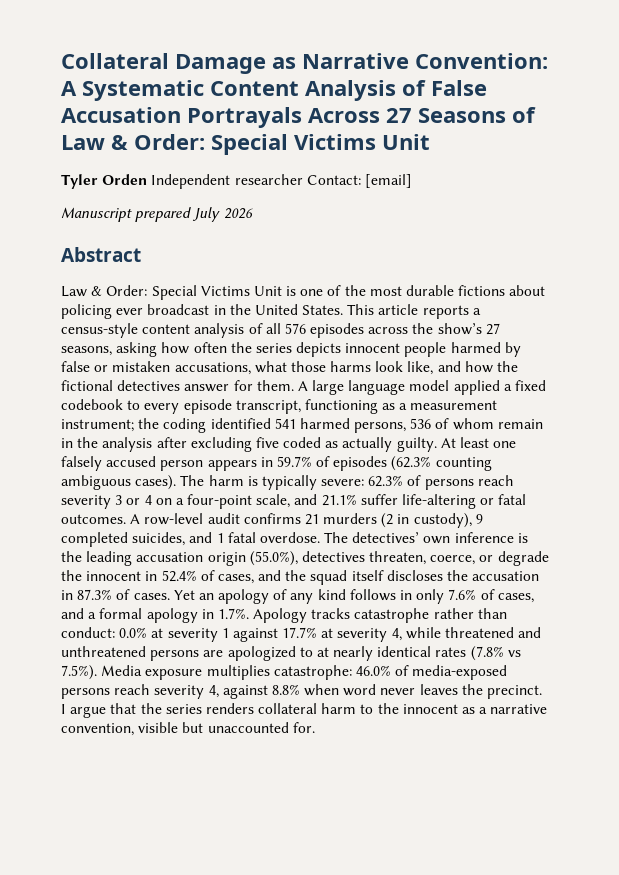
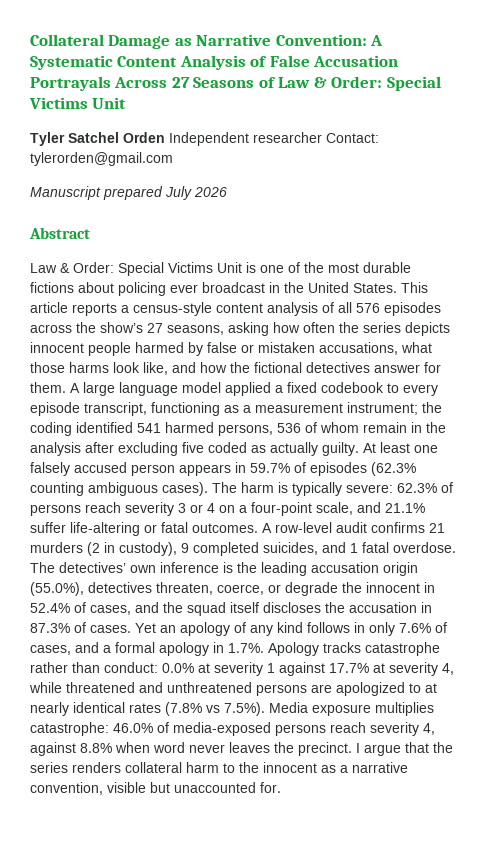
(98, 181) none -> [68,132,119,143] Satchel
[364,174,412,188] [email] -> [30,152,173,166] tylerorden@gmail.com

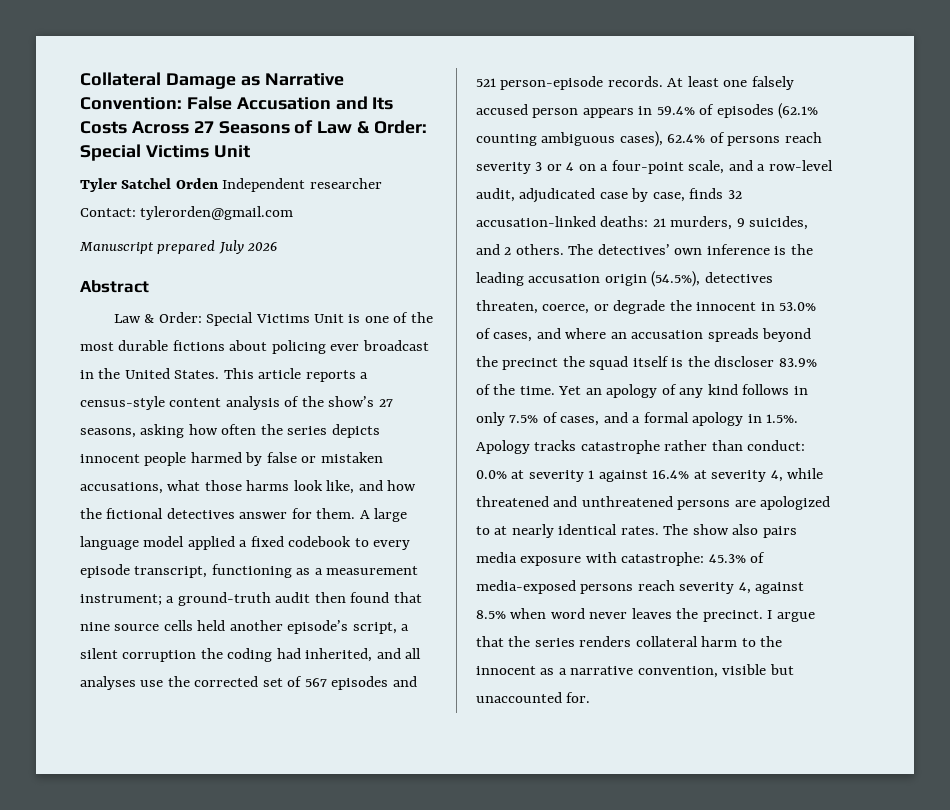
[370,35,384,46] [30,55,399,70] [30,76,111,91] A Systematic Content Analysis of False Accusation Portrayals -> [186,96,394,110] [80,121,127,134] False Accusation and Its Costs
[338,302,441,316] [30,324,72,333] all 576 episodes across -> (300, 401) none
[422,402,442,413] [30,422,446,436] [30,442,359,456] the coding identified 541 harmed persons, 536 of whom remain in the analysis after excluding five coded as actually guilty. -> [166,592,422,606] [80,620,410,634] [80,648,422,662] [80,676,417,690] [476,76,663,90] a ground-truth audit then found that nine source cells held another episode’s script, a silent corruption the coding had inherited, and all analyses use the corrected set of 567 episodes and 521 person-episode records.
[250,463,290,473] 59.7% -> [656,106,695,115] 59.4%
[371,462,416,476] (62.3% -> [778,103,819,119] (62.1%
[162,482,437,496] cases). The harm is typically severe: 62.3% -> [619,131,706,147] cases), 62.4%
[385,503,425,513] [30,522,445,536] [30,542,456,556] 21.1% suffer life-altering or fatal outcomes. A row-level audit confirms 21 murders (2 in custody), 9 completed suicides, and 1 fatal overdose. -> [757,160,833,171] [476,188,742,203] [476,216,809,230] [476,244,564,255] a row-level audit, adjudicated case by case, finds 32 accusation-linked deaths: 21 murders, 9 suicides, and 2 others.
[30,582,84,596] (55.0%), -> [651,271,701,287] (54.5%),
[30,602,432,616] [30,622,131,633] 52.4% of cases, and the squad itself discloses the accusation in 87.3% of cases. -> [779,302,817,311] [476,328,812,342] [476,356,817,370] [476,384,555,395] 53.0% of cases, and where an accusation spreads beyond the precinct the squad itself is the discloser 83.9% of the time.
[399,623,431,633] 7.6% -> [509,415,539,423] 7.5%
[228,643,264,653] 1.7%. -> [766,414,799,423] 1.5%.
[329,663,369,673] 17.7% -> [652,470,690,479] 16.4%
[129,702,434,716] [30,722,153,736] rates (7.8% vs 7.5%). Media exposure multiplies catastrophe: 46.0% -> [620,524,797,538] [476,552,746,566] rates. The show also pairs media exposure with catastrophe: 45.3%
[80,743,112,753] 8.8% -> [476,610,506,619] 8.5%

